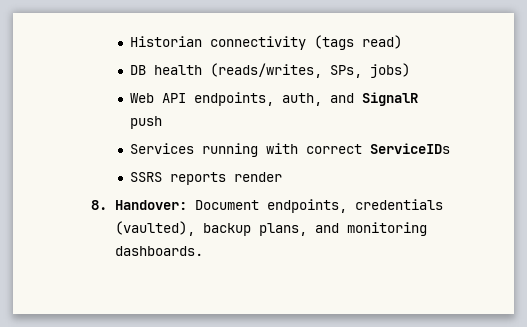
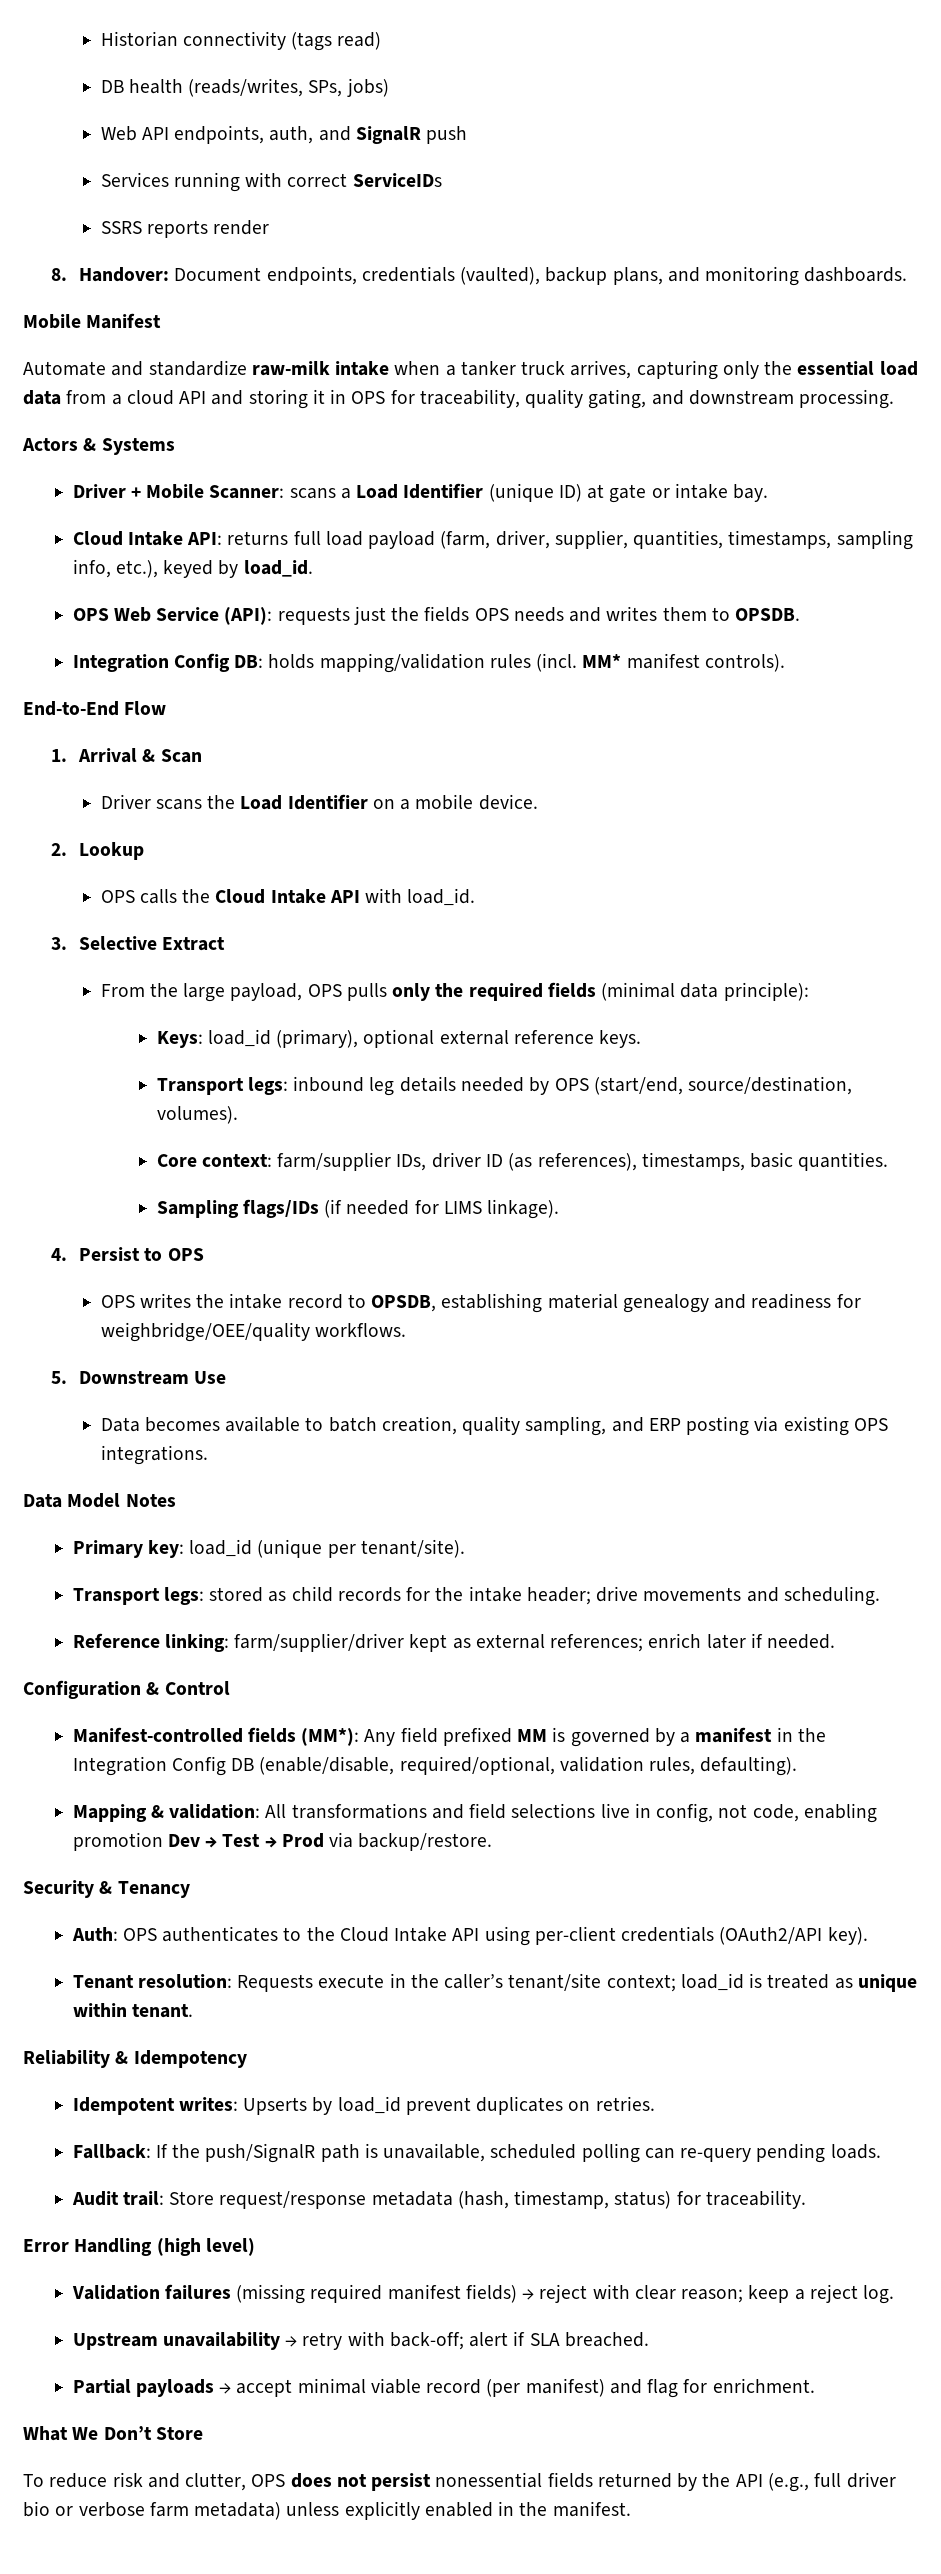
(204, 251) none -> [23,313,162,329] [23,360,918,380] [23,389,895,409] [22,438,175,455] [72,483,769,503] [72,530,913,550] [72,559,313,578] [72,606,801,625] [72,653,785,673] [23,701,167,716] [51,748,202,763] [100,794,538,810] [51,842,145,860] [100,888,476,906] [51,936,226,951] [100,982,809,1002] [156,1029,642,1048] [156,1076,853,1096] [156,1106,238,1124] [156,1152,889,1171] [156,1199,560,1219] [51,1247,204,1261] [100,1293,861,1313] [100,1322,406,1342] [51,1371,227,1385] [100,1416,888,1436] [100,1445,208,1465] [23,1493,176,1508] [72,1539,465,1558] [72,1586,880,1606] [72,1633,836,1652] [23,1680,230,1699] [72,1727,826,1747] [72,1756,798,1776] [72,1803,877,1823] [72,1832,493,1851] [23,1880,190,1898] [71,1926,868,1946] [72,1973,917,1992] [72,2003,193,2018] [23,2050,247,2068] [72,2096,655,2115] [72,2143,881,2163] [71,2190,806,2209] [23,2238,255,2256] [71,2284,895,2304] [72,2331,649,2350] [72,2378,815,2398] [23,2426,203,2441] [23,2472,896,2492] [23,2501,631,2520] // Mobile Manifest // Automate and standardize raw-milk intake when a tanker truck arrives, capturing only the essential load data from a cloud API and storing it in OPS for traceability, quality gating, and downstream processing. // Actors & Systems // Driver + Mobile Scanner: scans a Load Identifier (unique ID) at gate or intake bay. // Cloud Intake API: returns full load payload (farm, driver, supplier, quantities, timestamps, sampling info, etc.), keyed by load_id. // OPS Web Service (API): requests just the fields OPS needs and writes them to OPSDB. // Integration Config DB: holds mapping/validation rules (incl. MM* manifest controls). // End-to-End Flow // 1. Arrival & Scan // Driver scans the Load Identifier on a mobile device. // 2. Lookup // OPS calls the Cloud Intake API with load_id. // 3. Selective Extract // From the large payload, OPS pulls only the required fields (minimal data principle): // Keys: load_id (primary), optional external reference keys. // Transport legs: inbound leg details needed by OPS (start/end, source/destination, volumes). // Core context: farm/supplier IDs, driver ID (as references), timestamps, basic quantities. // Sampling flags/IDs (if needed for LIMS linkage). // 4. Persist to OPS // OPS writes the intake record to OPSDB, establishing material genealogy and readiness for weighbridge/OEE/quality workflows. // 5. Downstream Use // Data becomes available to batch creation, quality sampling, and ERP posting via existing OPS integrations. // Data Model Notes // Primary key: load_id (unique per tenant/site). // Transport legs: stored as child records for the intake header; drive movements and scheduling. // Reference linking: farm/supplier/driver kept as external references; enrich later if needed. // Configuration & Control // Manifest-controlled fields (MM*): Any field prefixed MM is governed by a manifest in the Integration Config DB (enable/disable, required/optional, validation rules, defaulting). // Mapping & validation: All transformations and field selections live in config, not code, enabling promotion Dev → Test → Prod via backup/restore. // Security & Tenancy // Auth: OPS authenticates to the Cloud Intake API using per-client credentials (OAuth2/API key). // Tenant resolution: Requests execute in the caller’s tenant/site context; load_id is treated as unique within tenant. // Reliability & Idempotency // Idempotent writes: Upserts by load_id prevent duplicates on retries. // Fallback: If the push/SignalR path is unavailable, scheduled polling can re-query pending loads. // Audit trail: Store request/response metadata (hash, timestamp, status) for traceability. // Error Handling (high level) // Validation failures (missing required manifest fields) → reject with clear reason; keep a reject log. // Upstream unavailability → retry with back-off; alert if SLA breached. // Partial payloads → accept minimal viable record (per manifest) and flag for enrichment. // What We Don’t Store // To reduce risk and clutter, OPS does not persist nonessential fields returned by the API (e.g., full driver bio or verbose farm metadata) unless explicitly enabled in the manifest.

